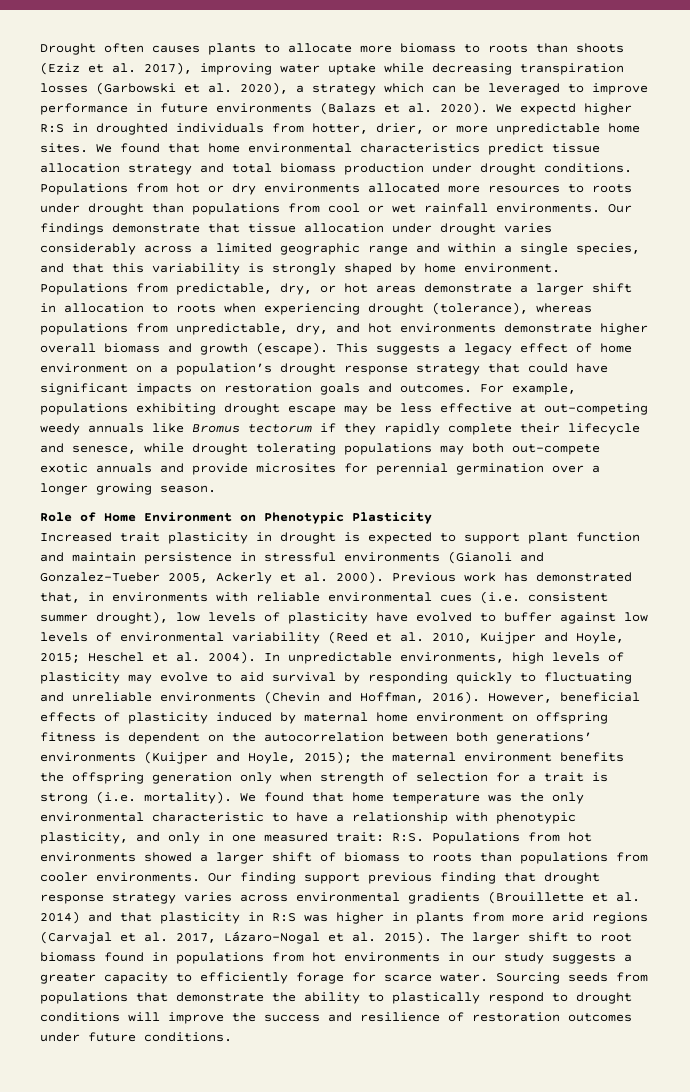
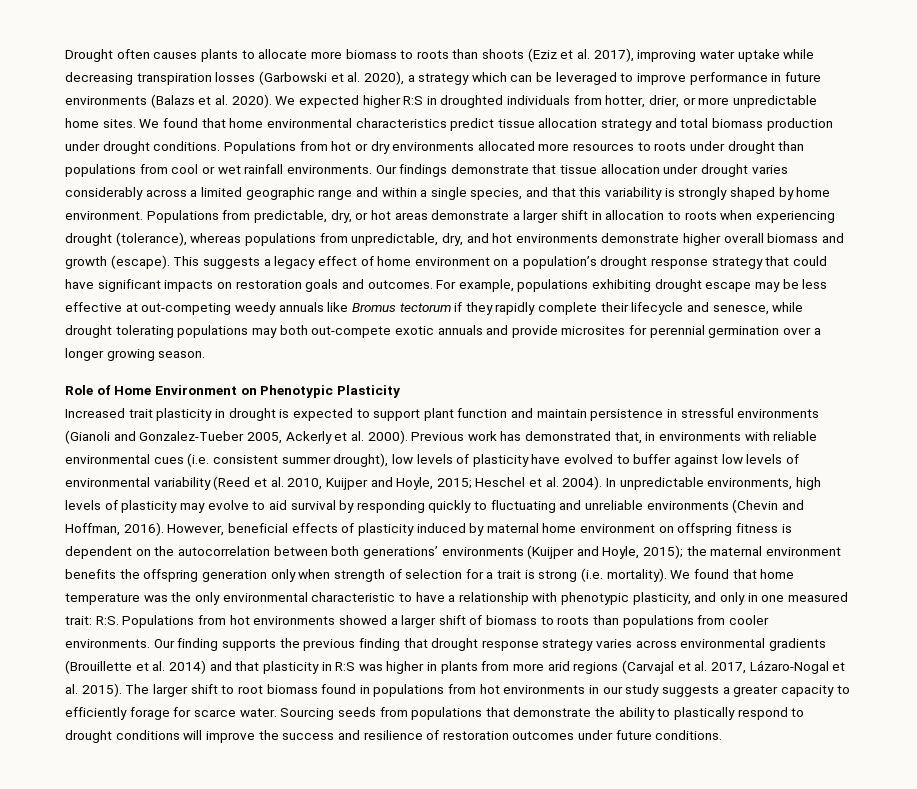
[520,103,576,115] expectd -> [298,95,359,108] expected
[304,873,360,884] support -> [221,638,300,651] supports the

